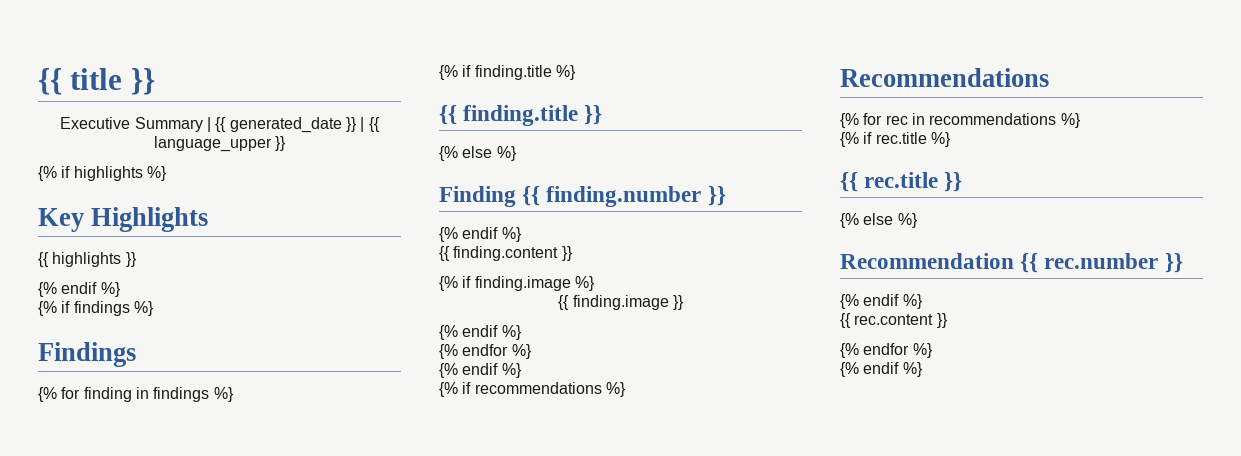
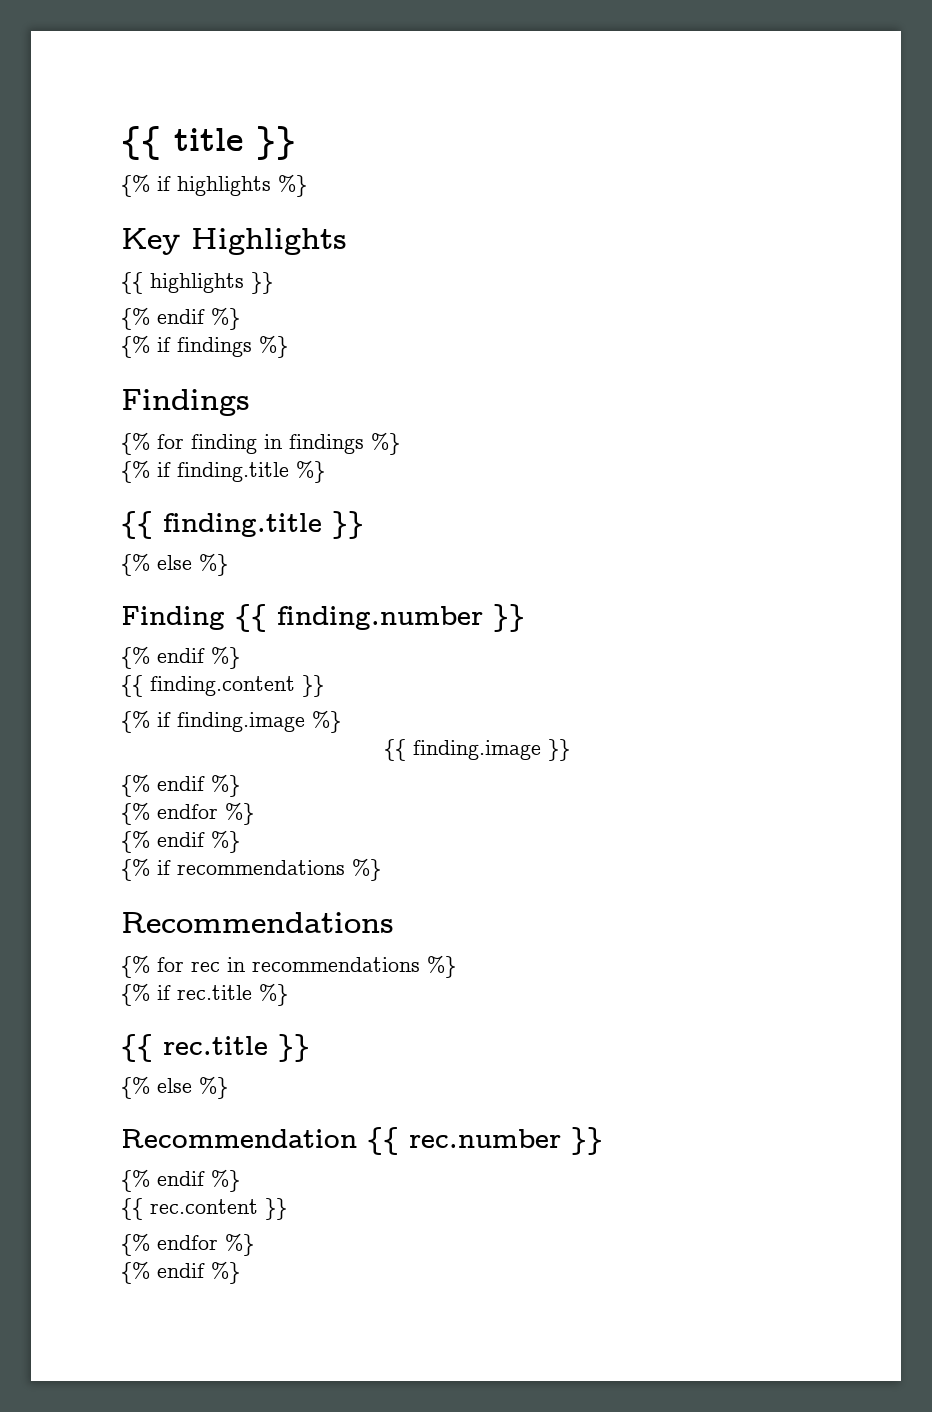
[60,117,380,133] [153,136,287,152] // Executive Summary | {{ generated_date }} | {{ language_upper }} -> (296, 143) none

